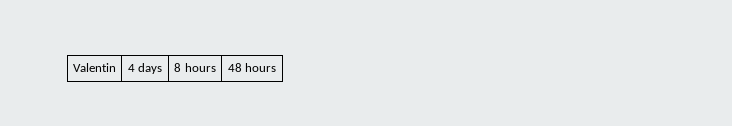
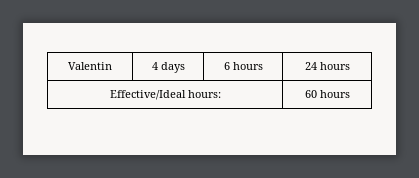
[174,63,182,72] 8 -> [223,62,230,70] 6
[227,63,277,72] 48 hours -> [304,62,350,70] [109,90,221,100] [304,90,350,98] 24 hours // Effective/Ideal hours: | 60 hours

